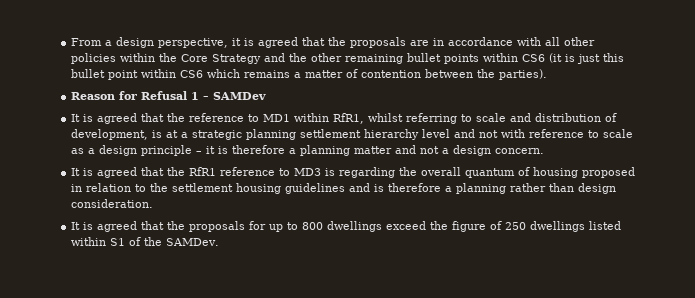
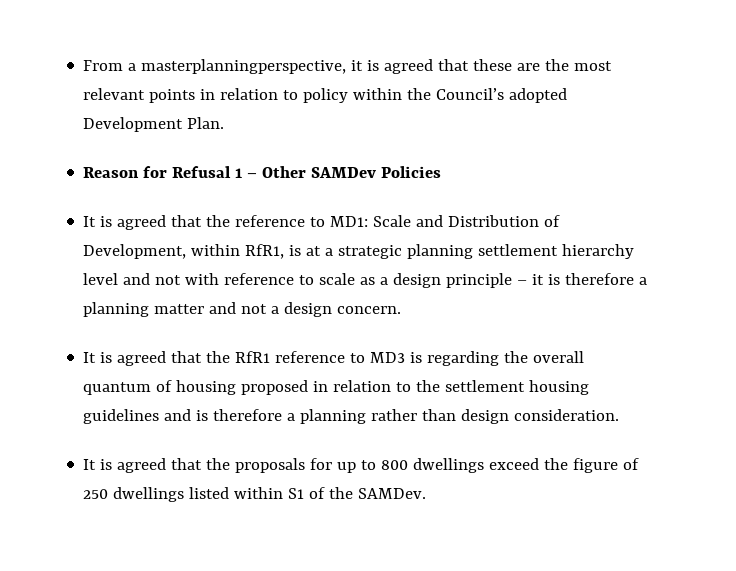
[116,37,229,48] design perspective, -> [141,59,347,74] masterplanningperspective,
[328,37,596,48] [71,53,625,64] [71,69,548,80] the proposals are in accordance with all other policies within the Core Strategy and the other remaining bullet points within CS6 (it is just this bullet point within CS6 which remains a matter of contention between the parties). -> [473,59,613,71] [83,88,568,103] [83,117,225,132] these are the most relevant points in relation to policy within the Council’s adopted Development Plan.
(210, 98) none -> [262,166,307,178] Other
(267, 96) none -> [381,166,442,178] Policies
[263,113,618,124] [71,129,149,140] MD1 within RfR1, whilst referring to scale and distribution of development, -> [330,215,561,227] [83,244,285,259] MD1: Scale and Distribution of Development, within RfR1,

